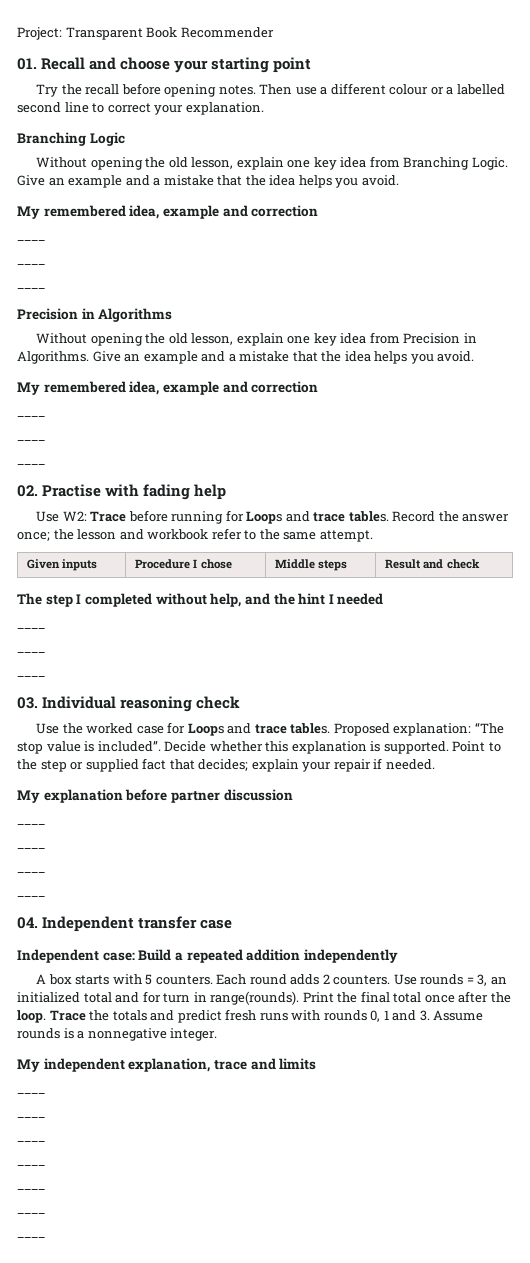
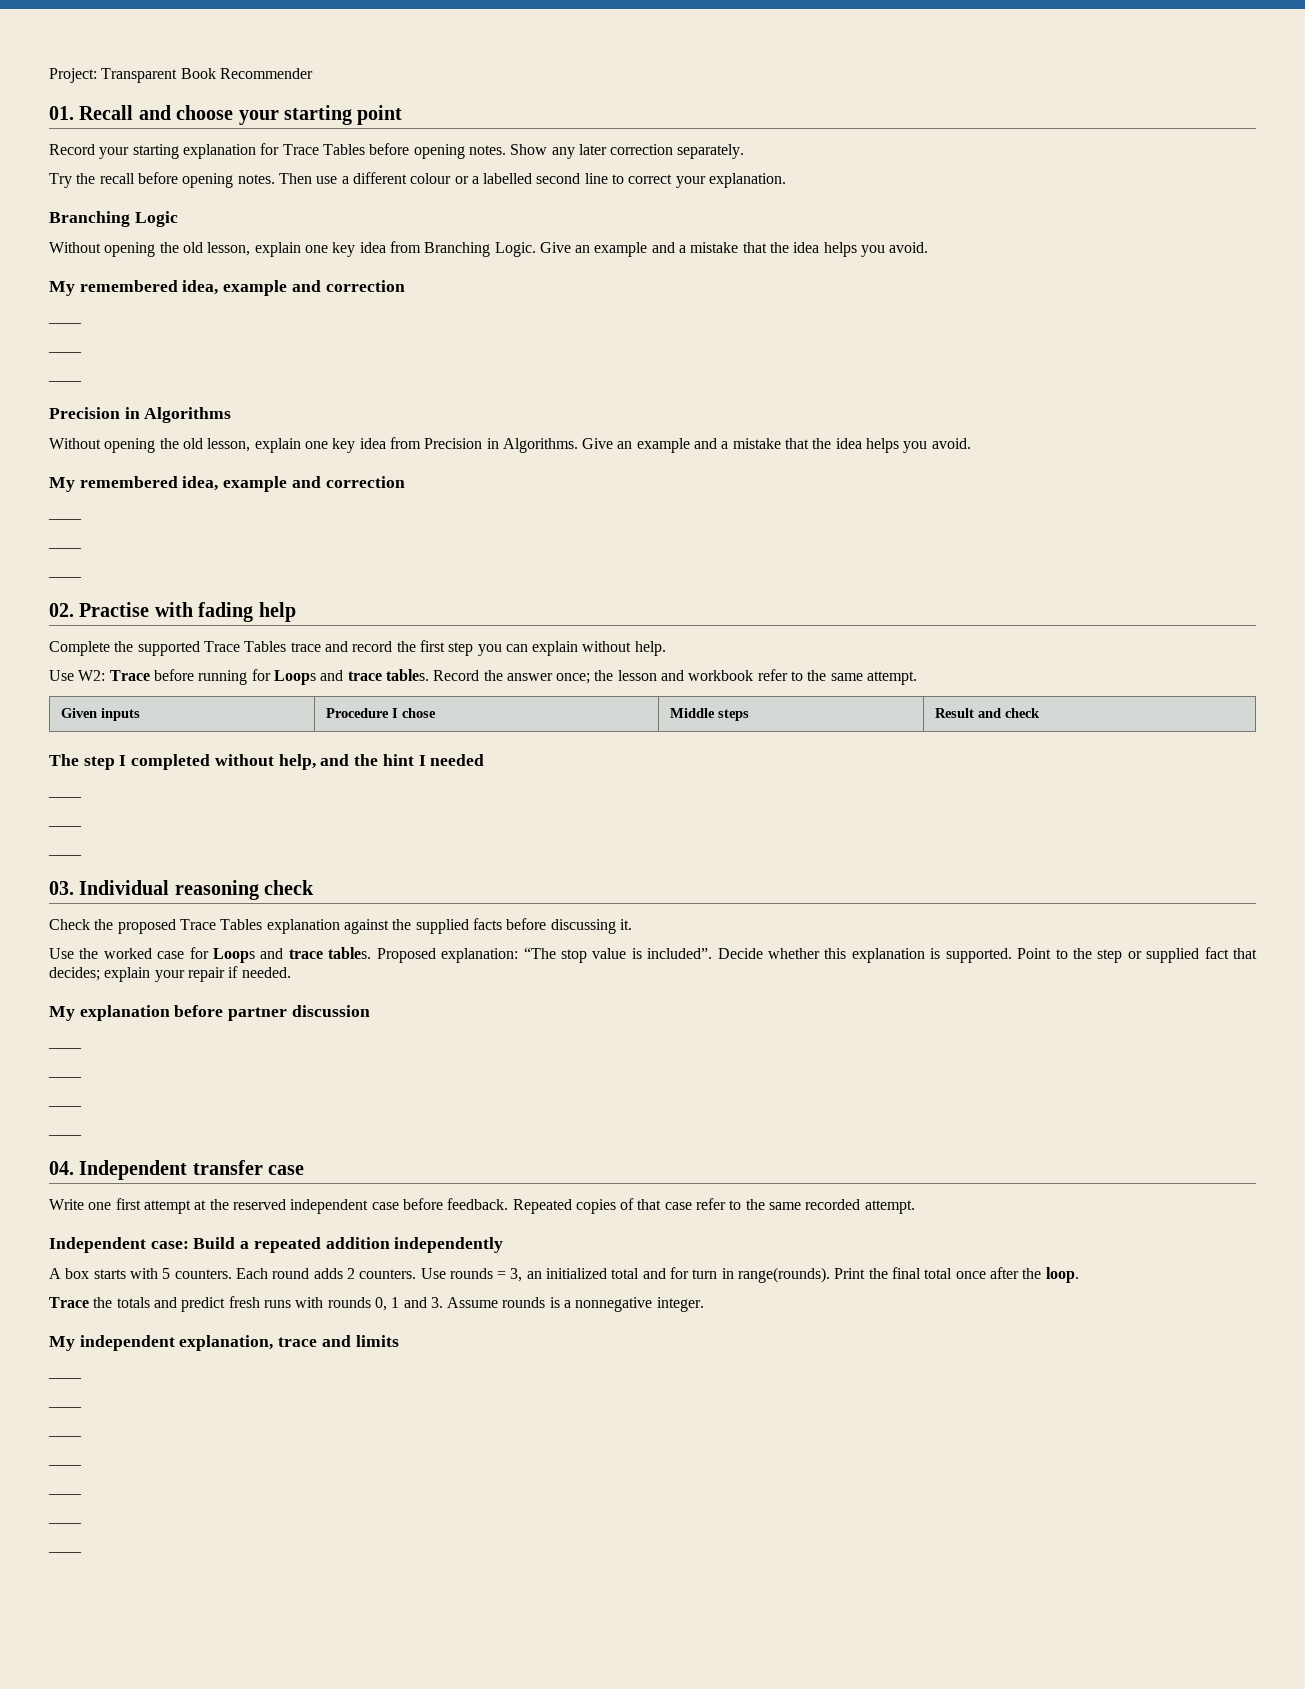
(312, 65) none -> [49,143,745,159] // Record your starting explanation for Trace Tables before opening notes. Show any later correction separately.
(227, 492) none -> [49,640,666,656] // Complete the supported Trace Tables trace and record the first step you can explain without help.
(241, 702) none -> [49,918,632,934] // Check the proposed Trace Tables explanation against the supplied facts before discussing it.
(233, 924) none -> [49,1198,915,1214] // Write one first attempt at the reserved independent case before feedback. Repeated copies of that case refer to the same recorded attempt.
(46, 1016) none -> (1079, 1275) //

